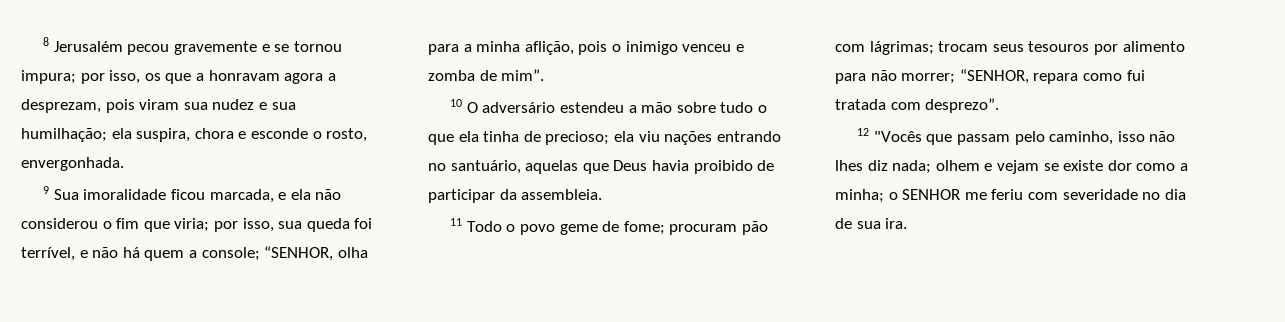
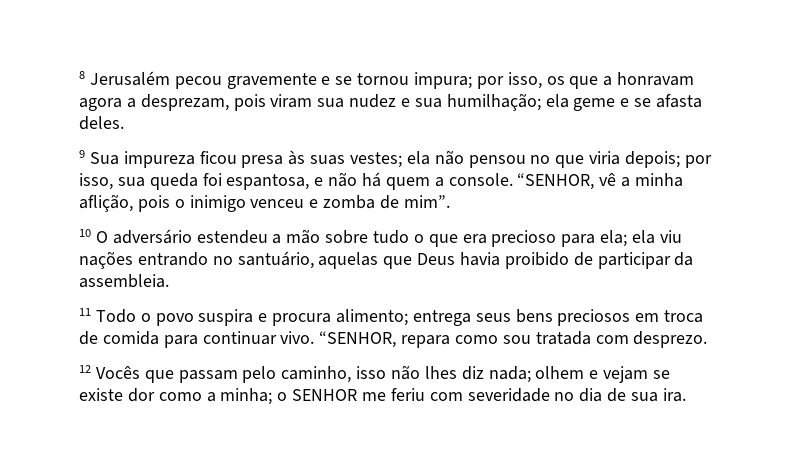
[136,128,368,142] [21,157,124,171] [43,186,342,203] [21,218,210,232] suspira, chora e esconde o rosto, envergonhada. // 9 Sua imoralidade ficou marcada, e ela não considerou o fim que viria; -> [573,94,703,111] [79,116,124,130] [79,150,681,168] geme e se afasta deles. // 9 Sua impureza ficou presa às suas vestes; ela não pensou no que viria depois;
[21,247,75,261] terrível, -> [226,174,310,190] espantosa,
[201,246,368,261] [428,44,459,55] console; “SENHOR, olha para -> [448,173,617,190] console. “SENHOR, vê
[458,131,610,145] ela tinha de precioso; -> [462,230,628,247] era precioso para ela;
[559,221,768,235] [835,41,1185,55] [835,70,956,84] geme de fome; procuram pão com lágrimas; trocam seus tesouros por alimento para não morrer; -> [198,309,704,326] [79,331,315,348] suspira e procura alimento; entrega seus bens preciosos em troca de comida para continuar vivo.
[1126,70,1145,81] fui -> [502,335,531,344] sou
[925,98,1000,113] desprezo”. -> [633,331,708,348] desprezo.
[873,131,922,142] "Vocês -> [95,366,140,379] Vocês

